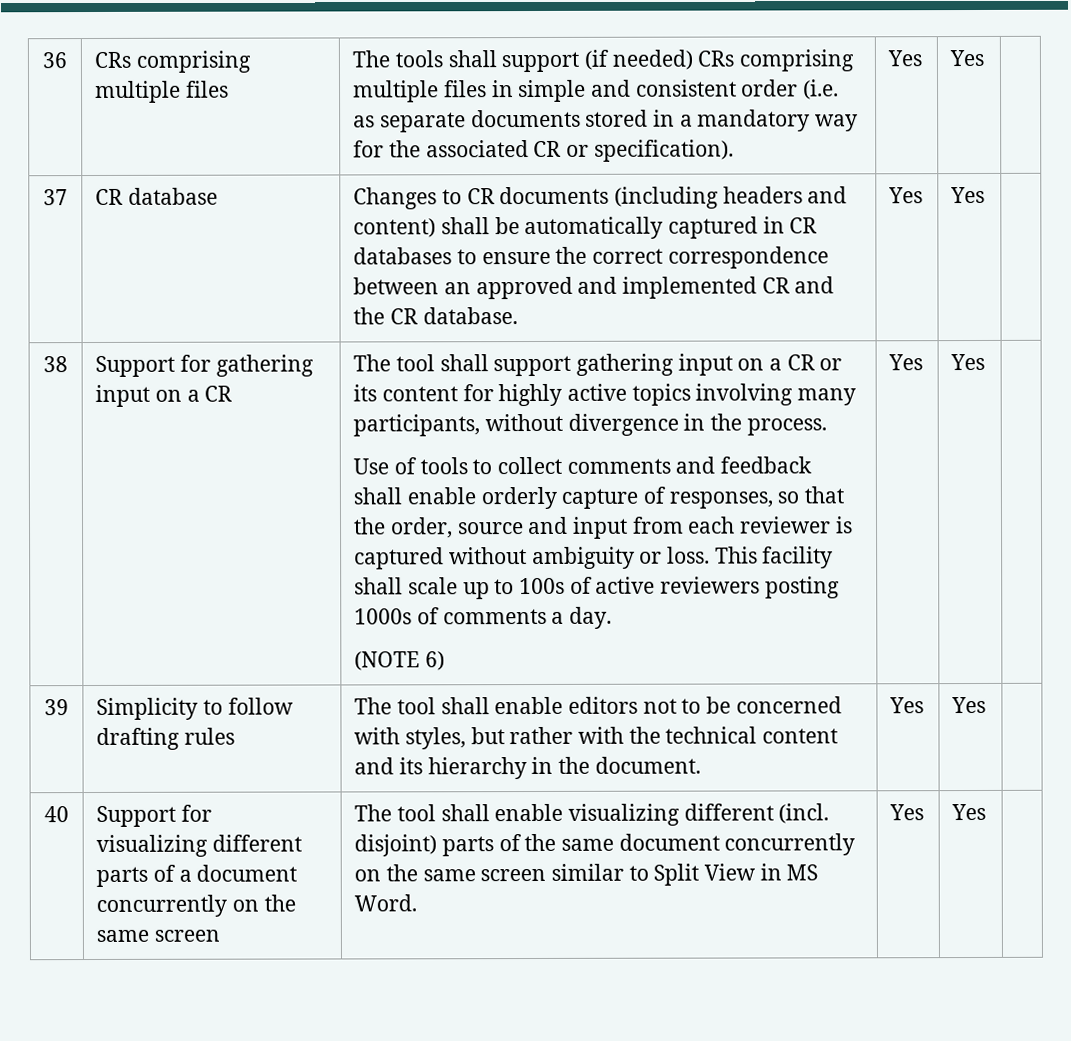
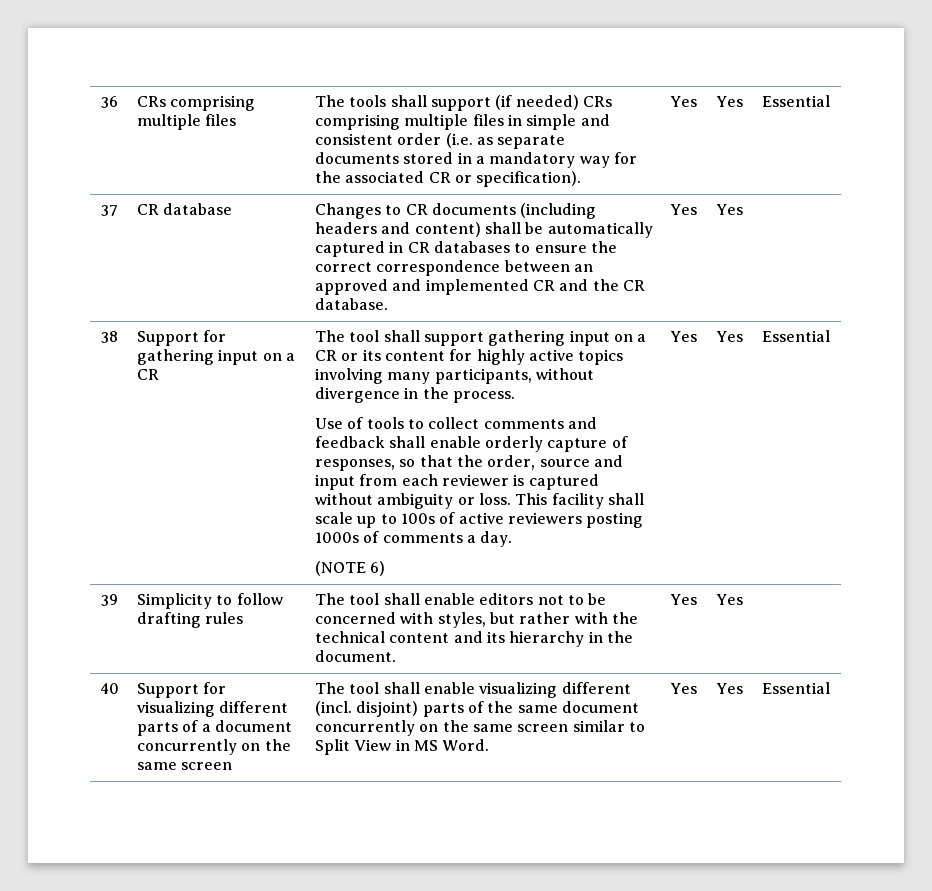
(985, 58) none -> [762,95,831,107] Essential
(986, 362) none -> [762,330,831,342] Essential
(987, 812) none -> [762,682,831,694] Essential

